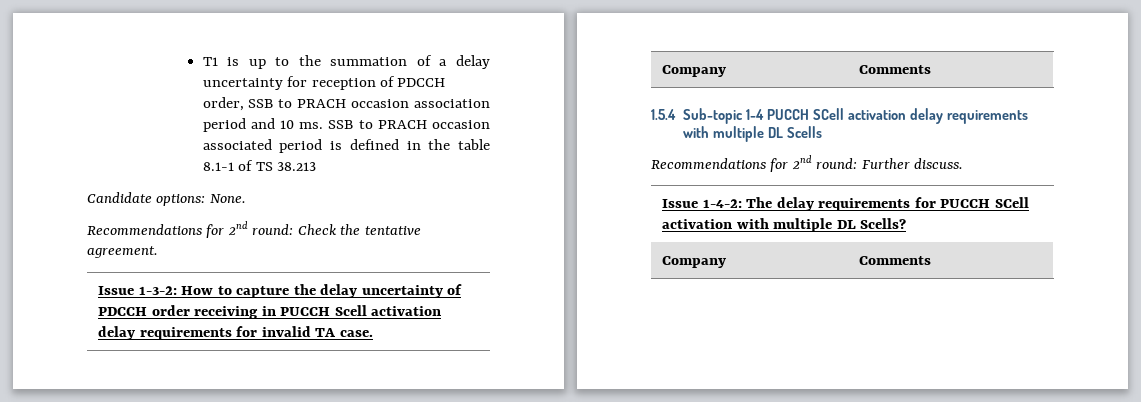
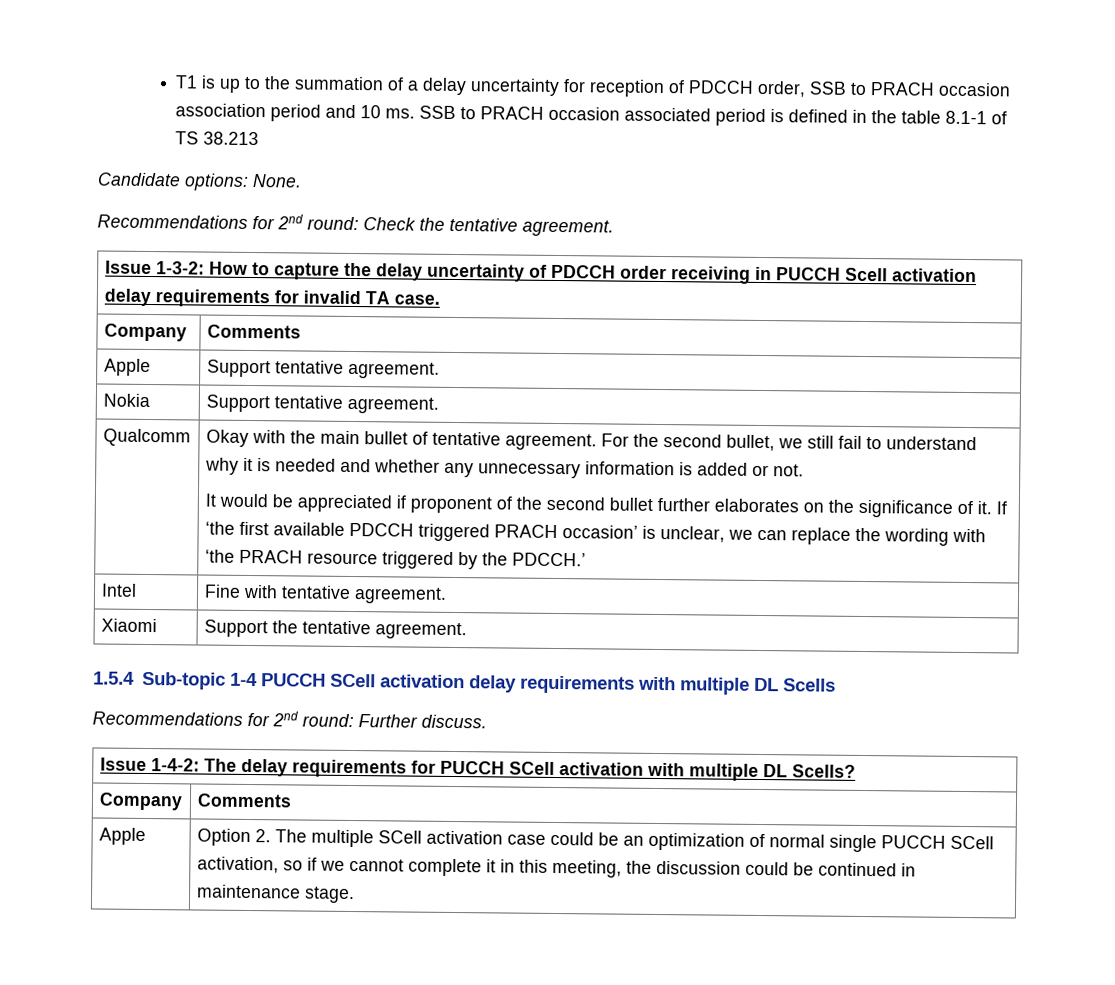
(932, 69) none -> [103,358,151,377] [206,359,440,379] [102,393,150,408] [205,394,439,414] [102,428,191,447] [205,429,977,452] [204,457,804,479] [204,493,1007,518] [204,521,986,546] [204,549,586,570] [100,583,137,597] [203,584,447,604] [100,618,157,633] [203,619,467,640] // Apple | Support tentative agreement. // Nokia | Support tentative agreement. // Qualcomm | Okay with the main bullet of tentative agreement. For the second bullet, we still fail to understand why it is needed and whether any unnecessary information is added or not. // It would be appreciated if proponent of the second bullet further elaborates on the significance of it. If ‘the first available PDCCH triggered PRACH occasion’ is unclear, we can replace the wording with ‘the PRACH resource triggered by the PDCCH.’ // Intel | Fine with tentative agreement. // Xiaomi | Support the tentative agreement.
(932, 260) none -> [98,827,146,845] [196,828,994,853] [196,856,916,878] [196,884,355,904] // Apple | Option 2. The multiple SCell activation case could be an optimization of normal single PUCCH SCell activation, so if we cannot complete it in this meeting, the discussion could be continued in maintenance stage.

